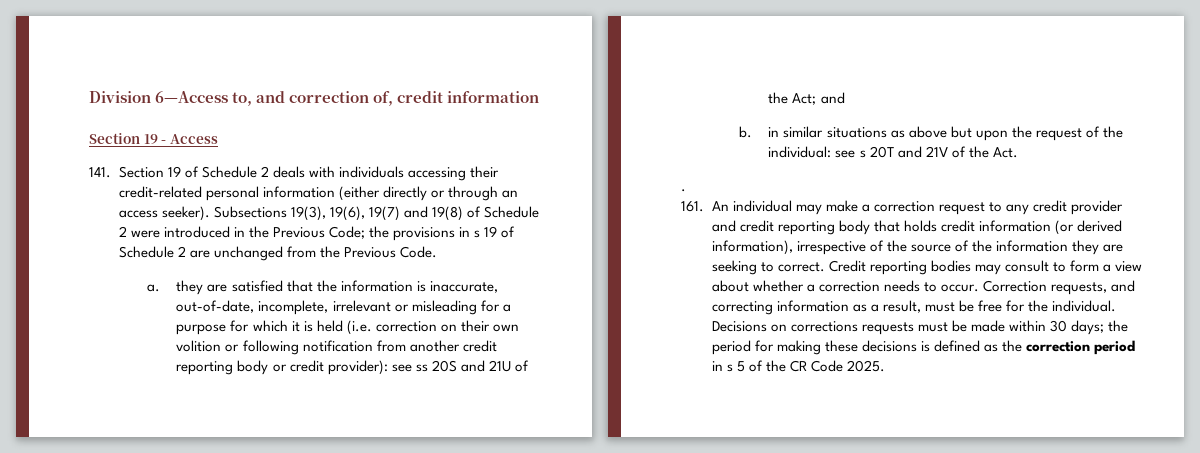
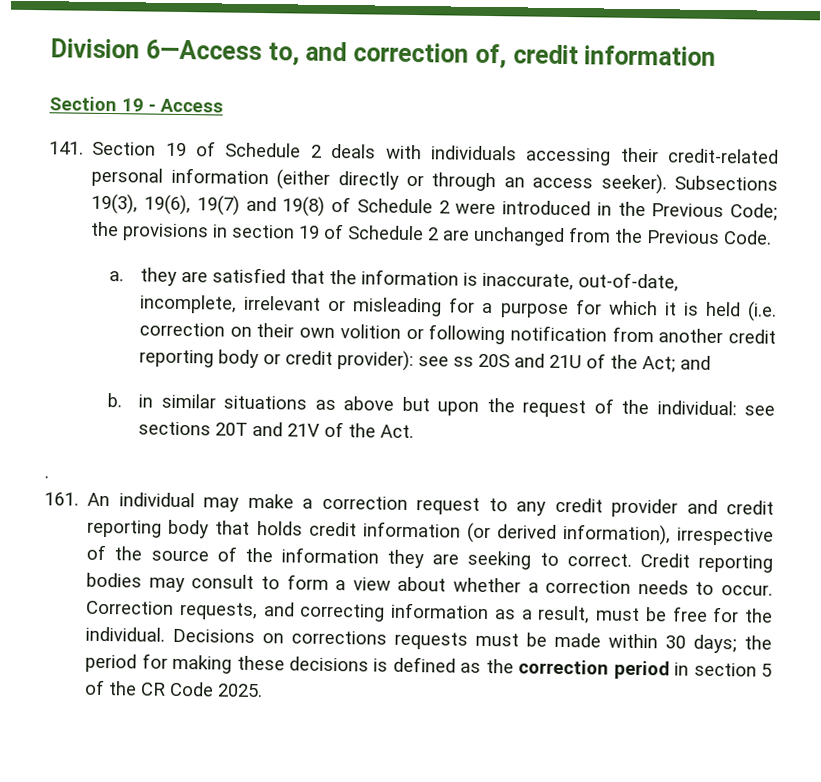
[474,230,481,238] s -> [231,224,296,239] section
[859,150,866,158] s -> [138,421,212,436] sections
[726,364,733,372] s -> [693,662,757,677] section

